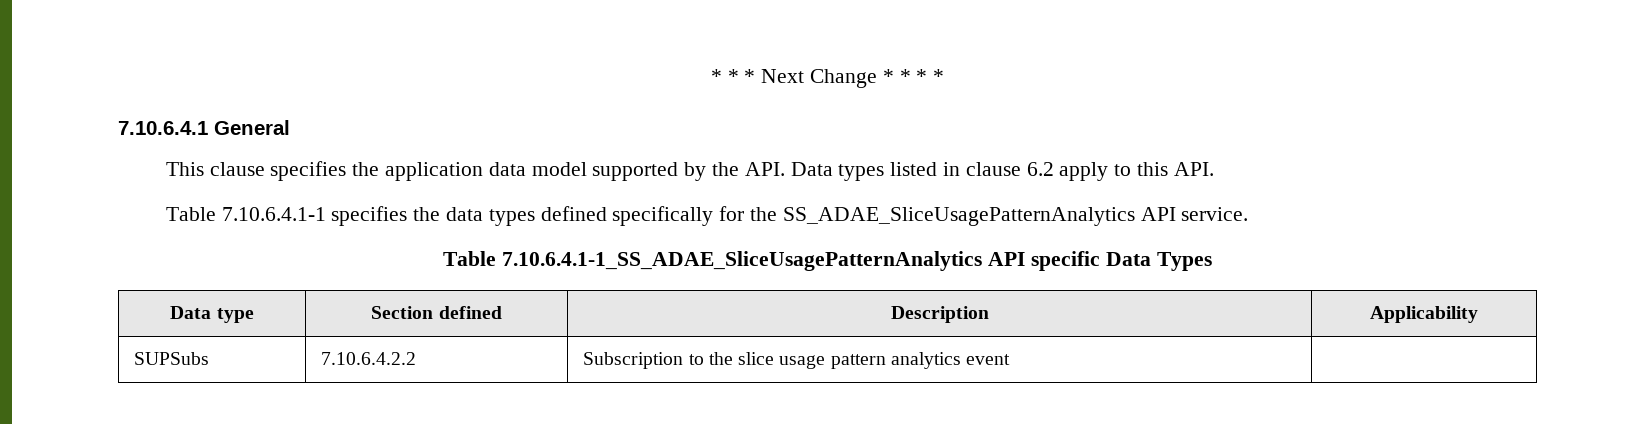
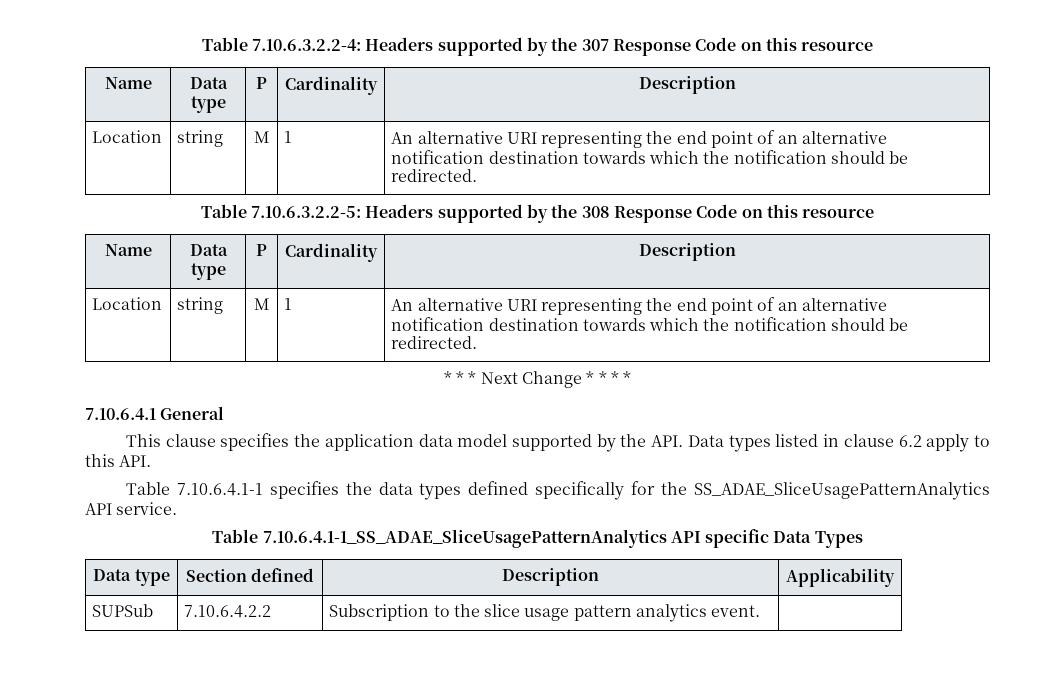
(710, 76) none -> [201,37,874,56] [104,77,152,89] [189,77,228,89] [190,96,226,113] [256,77,267,89] [285,76,378,95] [638,76,736,94] [92,130,163,143] [177,130,224,147] [253,131,270,143] [284,131,293,143] [391,130,888,148] [391,150,909,164] [391,169,478,182] [200,204,875,223] [104,244,152,256] [189,244,228,256] [190,263,226,280] [256,244,267,256] [285,243,378,262] [638,243,736,261] [92,297,163,310] [177,297,224,314] [253,298,270,310] [284,298,293,310] [391,297,888,315] [391,317,909,331] [391,336,478,349] Table 7.10.6.3.2.2-4: Headers supported by the 307 Response Code on this resource // Name | Data type | P | Cardinality | Description // Location | string | M | 1 | An alternative URI representing the end point of an alternative notification destination towards which the notification should be redirected. // Table 7.10.6.3.2.2-5: Headers supported by the 308 Response Code on this resource // Name | Data type | P | Cardinality | Description // Location | string | M | 1 | An alternative URI representing the end point of an alternative notification destination towards which the notification should be redirected. //
[134,352,210,365] SUPSubs -> [92,604,154,617] SUPSub
[966,354,1011,365] event -> [711,605,761,617] event.

